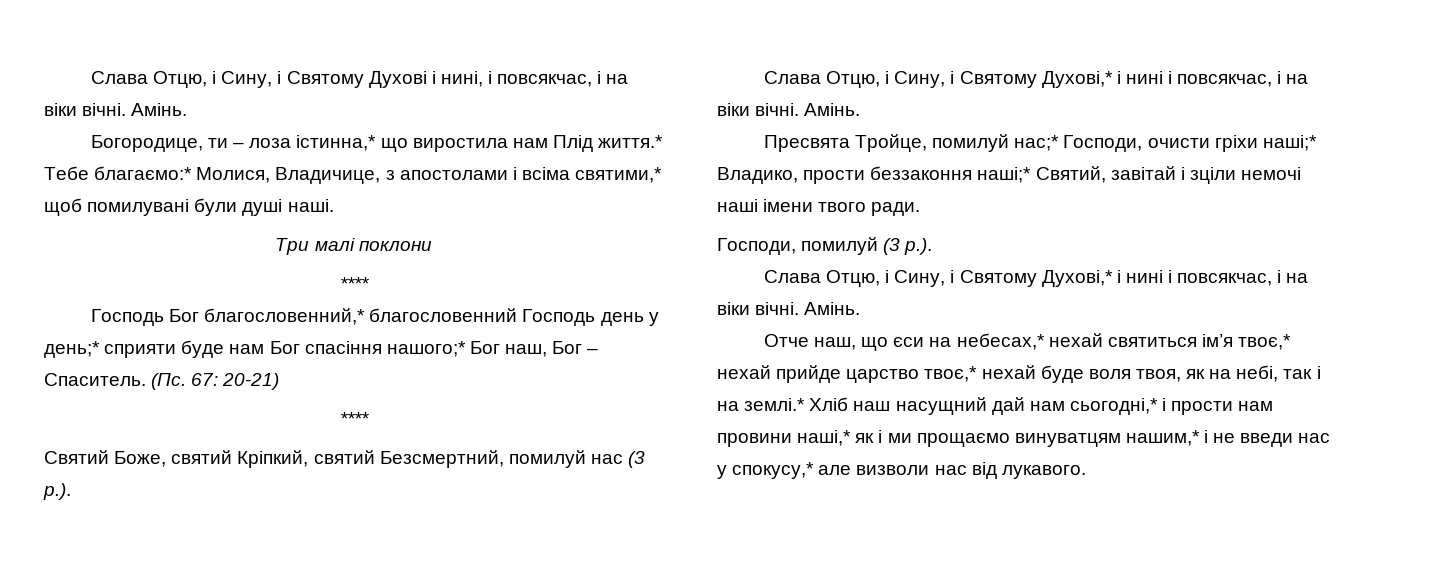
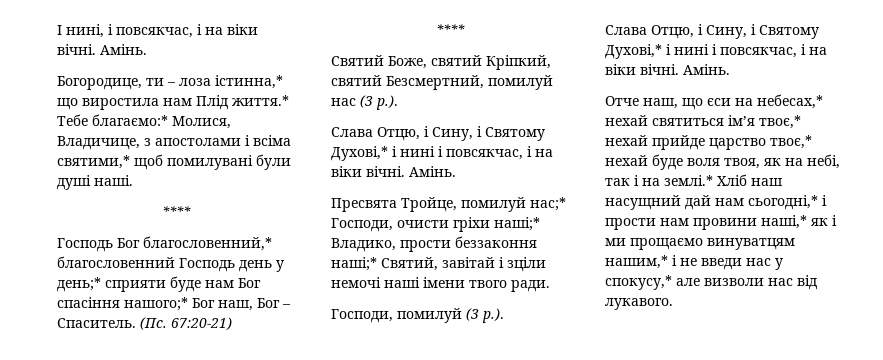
[90,71,436,88] Слава Отцю, і Сину, і Святому Духові і -> [57,25,62,35] І
[275,237,432,255] // Три малі поклони -> (133, 180) none
[191,373,280,390] 67: 20-21) -> [171,317,232,330] 67:20-21)

